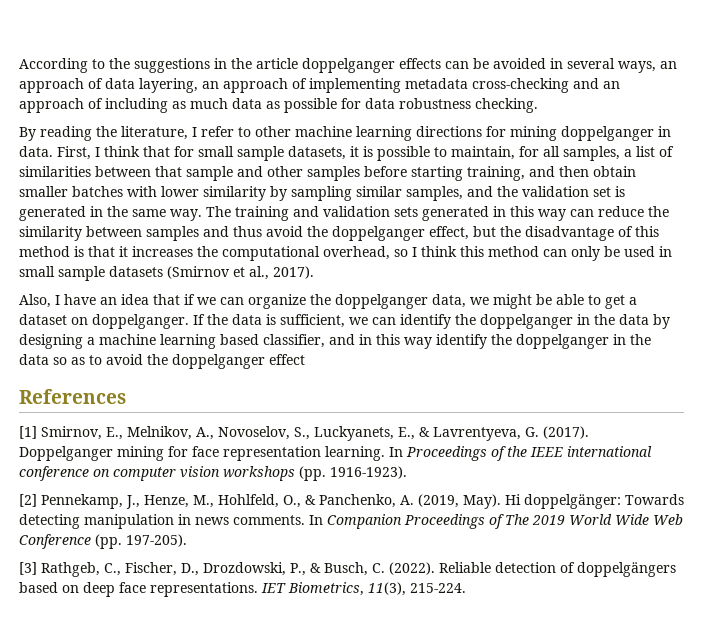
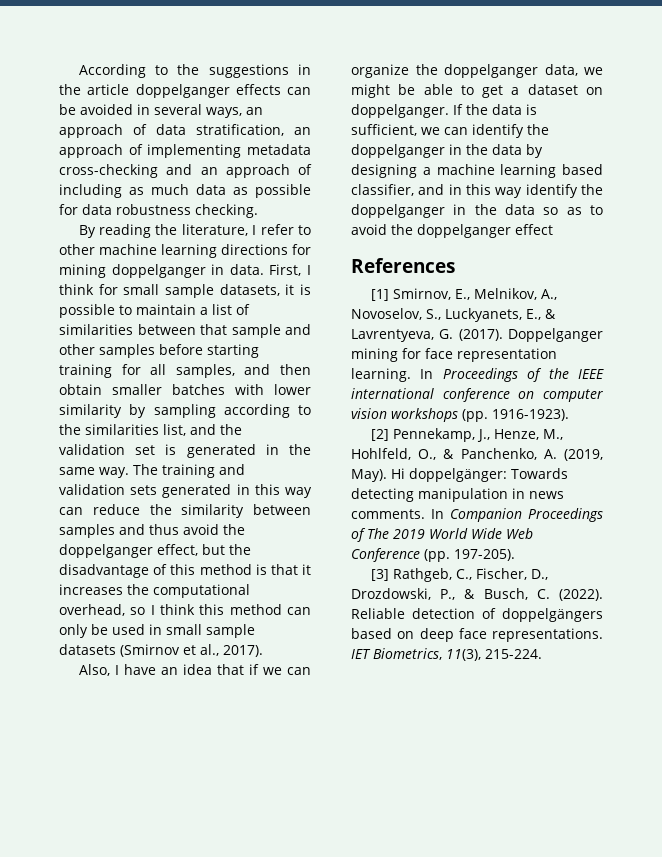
[139,78,198,93] layering, -> [196,124,284,136] stratification,
[143,146,170,157] that -> (94, 289) none
[451,146,620,161] maintain, for all samples, -> [136,304,196,315] maintain
[467,166,525,181] training, -> [59,364,235,378] training for all samples,
[356,186,463,201] similar samples, -> [223,404,311,418] [59,424,186,436] according to the similarities list,

